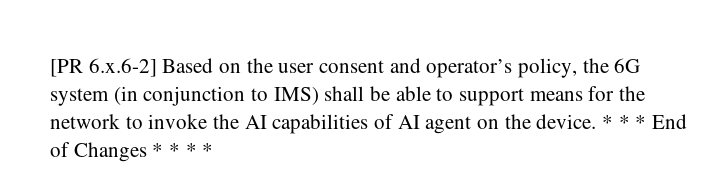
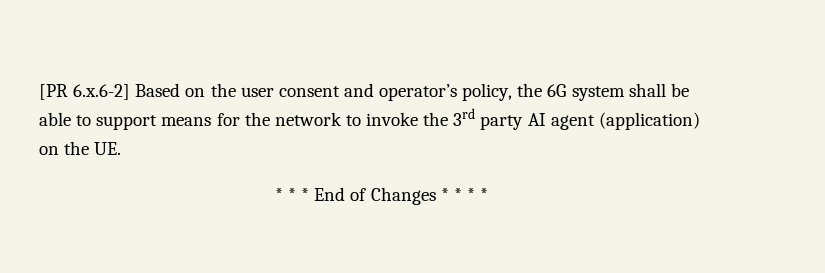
[113,86,319,106] (in conjunction to IMS) -> (625, 93) none
[244,114,395,134] AI capabilities of -> [453,108,524,130] 3rd party
[477,114,597,129] on the device. -> [598,112,700,130] [39,141,122,155] (application) on the UE. //

